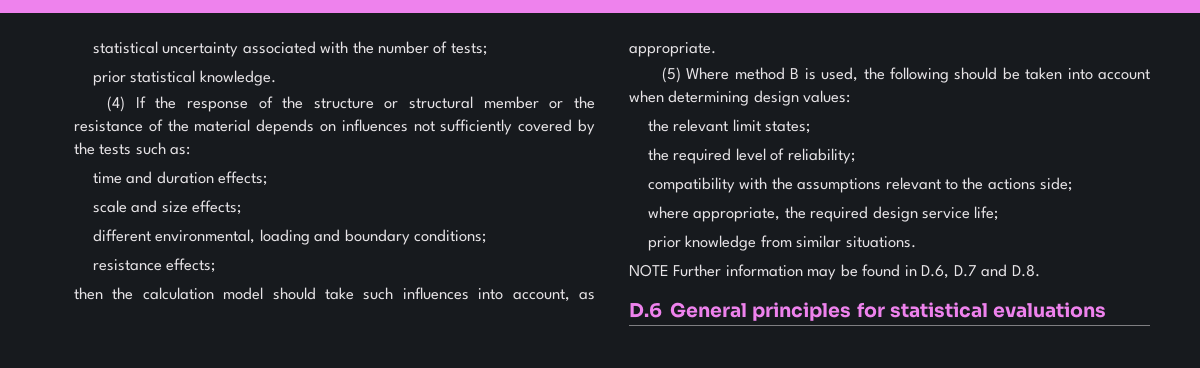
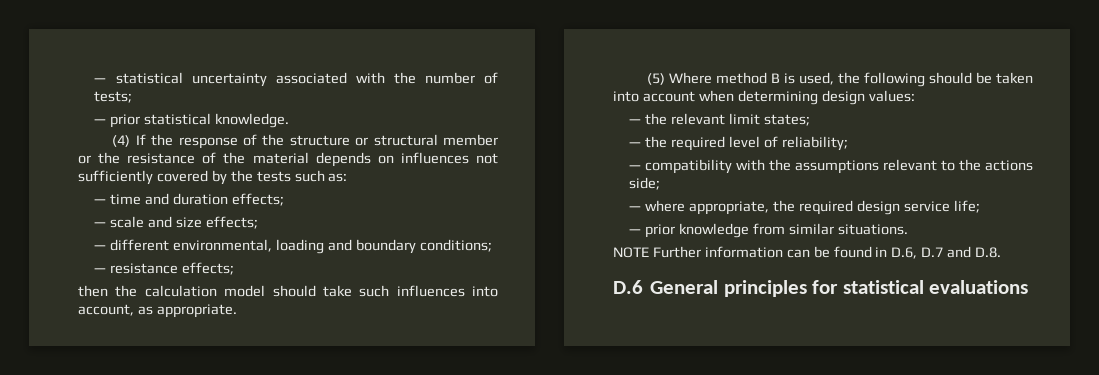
(92, 47) none -> [94,78,107,83] —
(487, 49) none -> [94,119,107,124] —
(191, 150) none -> [94,199,107,204] —
(268, 178) none -> [94,222,107,227] —
(242, 207) none -> [94,245,107,250] —
(486, 236) none -> [94,268,107,273] —
(851, 96) none -> [629,119,642,124] —
(811, 127) none -> [629,142,642,147] —
(855, 156) none -> [629,165,642,170] —
(1073, 184) none -> [629,206,642,211] —
(999, 213) none -> [629,229,642,234] —
[807,269,837,280] may -> [786,249,810,258] can

